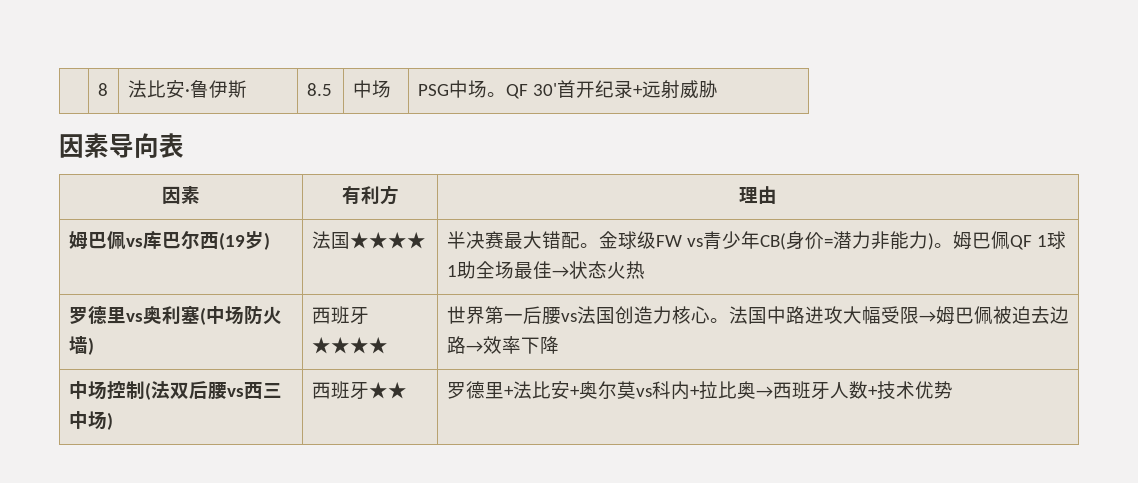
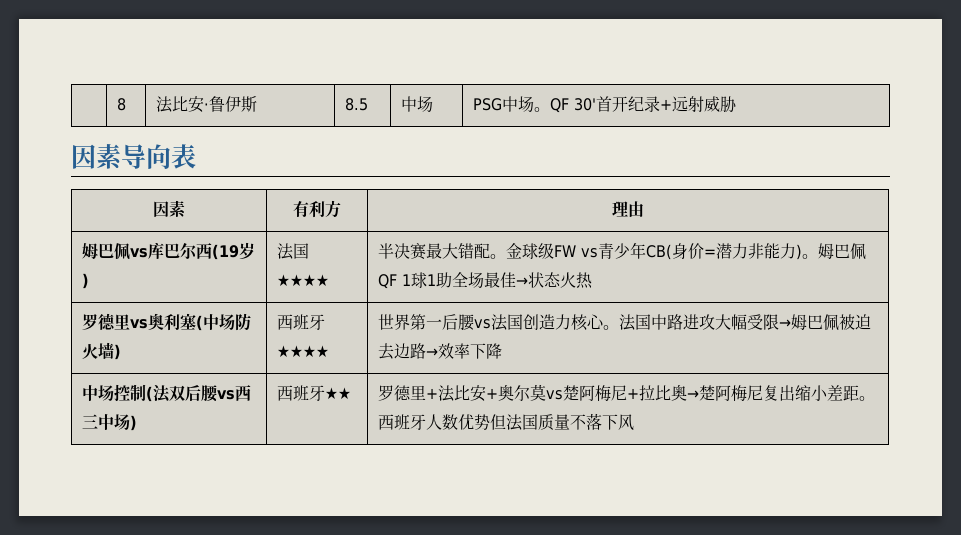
[651,381,690,400] 科内 -> [562,385,627,402] 楚阿梅尼
[772,381,953,400] 西班牙人数+技术优势 -> [698,385,875,402] [377,413,634,431] 楚阿梅尼复出缩小差距。西班牙人数优势但法国质量不落下风

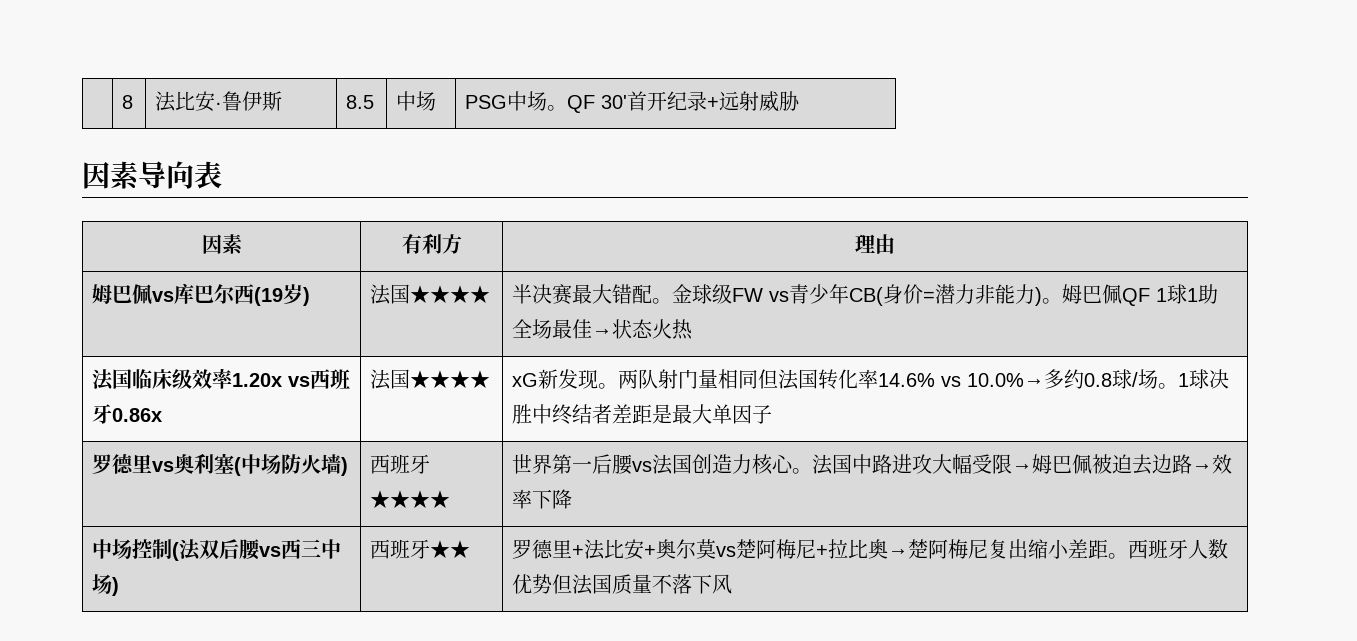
(593, 280) none -> [92,368,351,391] [92,404,163,424] [370,369,491,390] [512,369,1230,390] [512,404,773,425] // 法国临床级效率1.20x vs西班牙0.86x | 法国★★★★ | xG新发现。两队射门量相同但法国转化率14.6% vs 10.0%→多约0.8球/场。1球决胜中终结者差距是最大单因子

